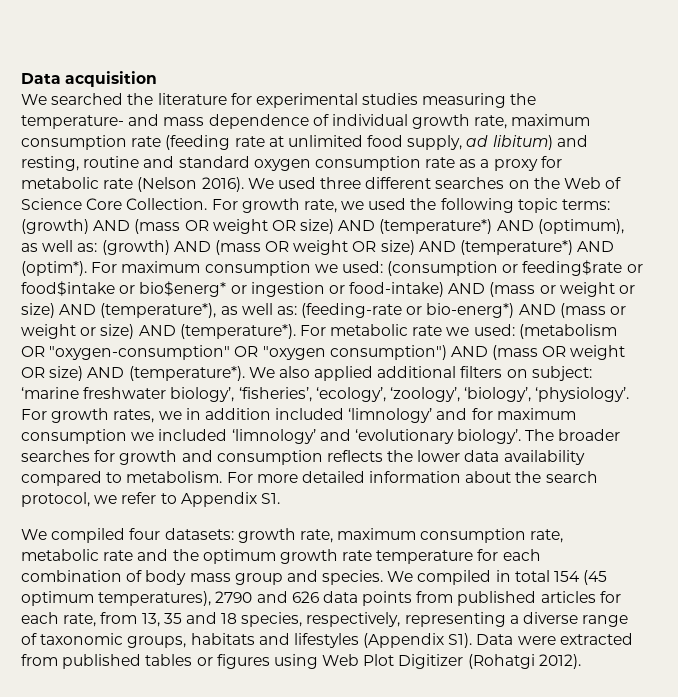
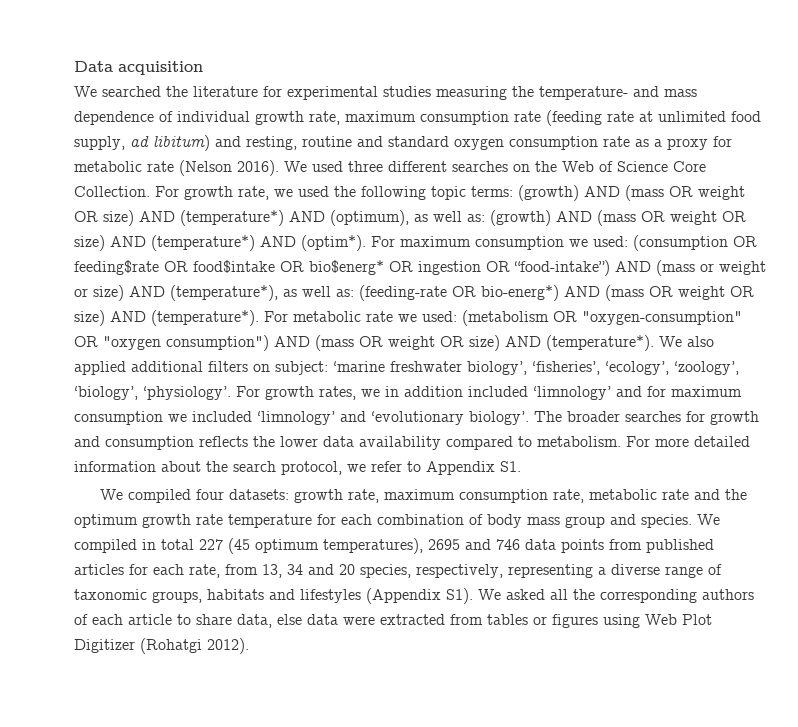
[502,260,643,276] [21,281,445,297] or feeding$rate or food$intake or bio$energ* or ingestion or food-intake) -> [733,236,757,247] [74,260,610,276] OR feeding$rate OR food$intake OR bio$energ* OR ingestion OR “food-intake”)
[406,306,423,315] or -> [452,286,476,297] OR
[610,306,627,315] [21,324,97,339] or weight or -> [649,286,754,300] OR weight OR
[554,571,581,582] 154 -> [199,539,223,550] 227
[215,591,319,603] 2790 and 626 -> [428,539,520,550] 2695 and 746
[163,612,238,624] 35 and 18 -> [287,564,355,575] 34 and 20
[476,634,514,645] Data -> [478,589,754,603] [74,614,338,628] We asked all the corresponding authors of each article to share data, else data
[62,654,142,669] published -> (483, 619) none

